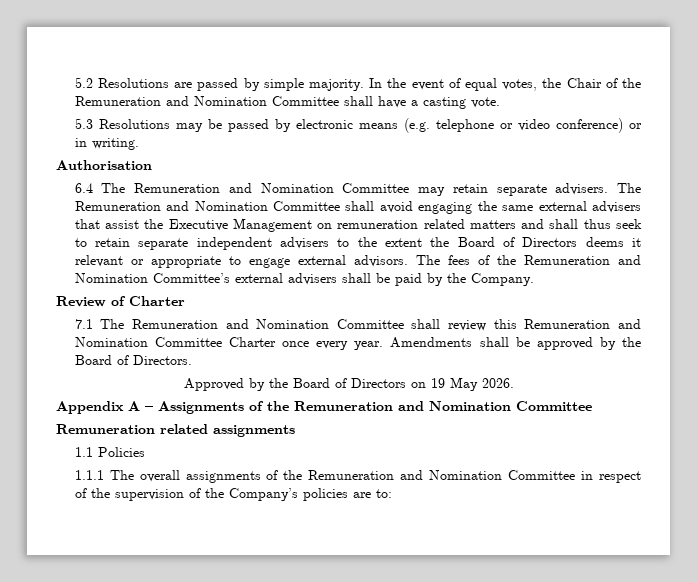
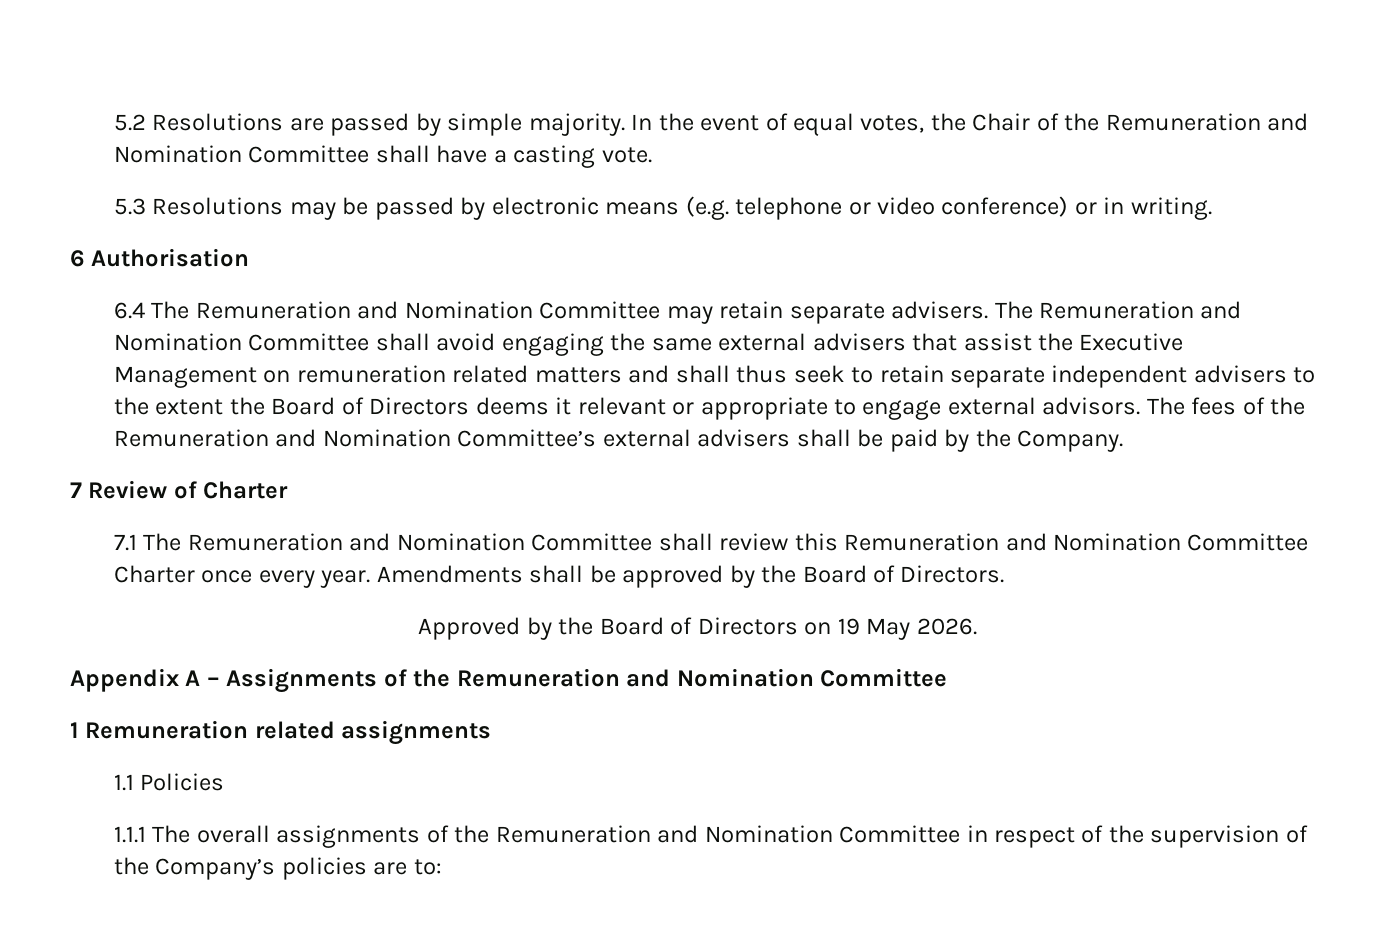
(139, 144) none -> [70,250,85,267] 6
(534, 279) none -> [70,482,82,498] 7
(592, 406) none -> [70,722,79,738] 1

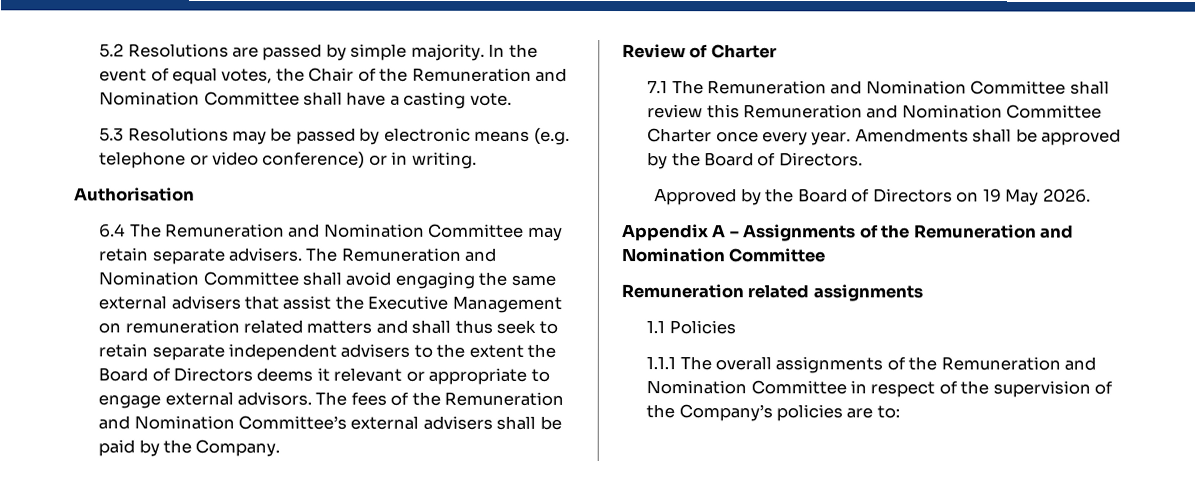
[70,250,85,267] 6 -> (477, 160) none
[70,482,82,498] 7 -> (281, 448) none
[70,722,79,738] 1 -> (827, 255) none

